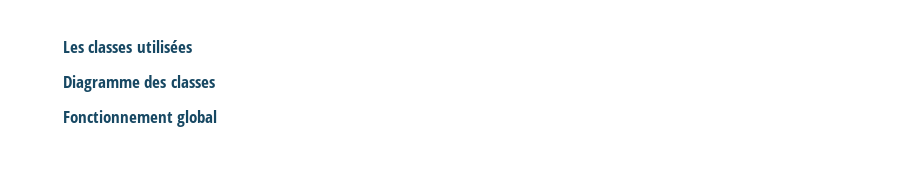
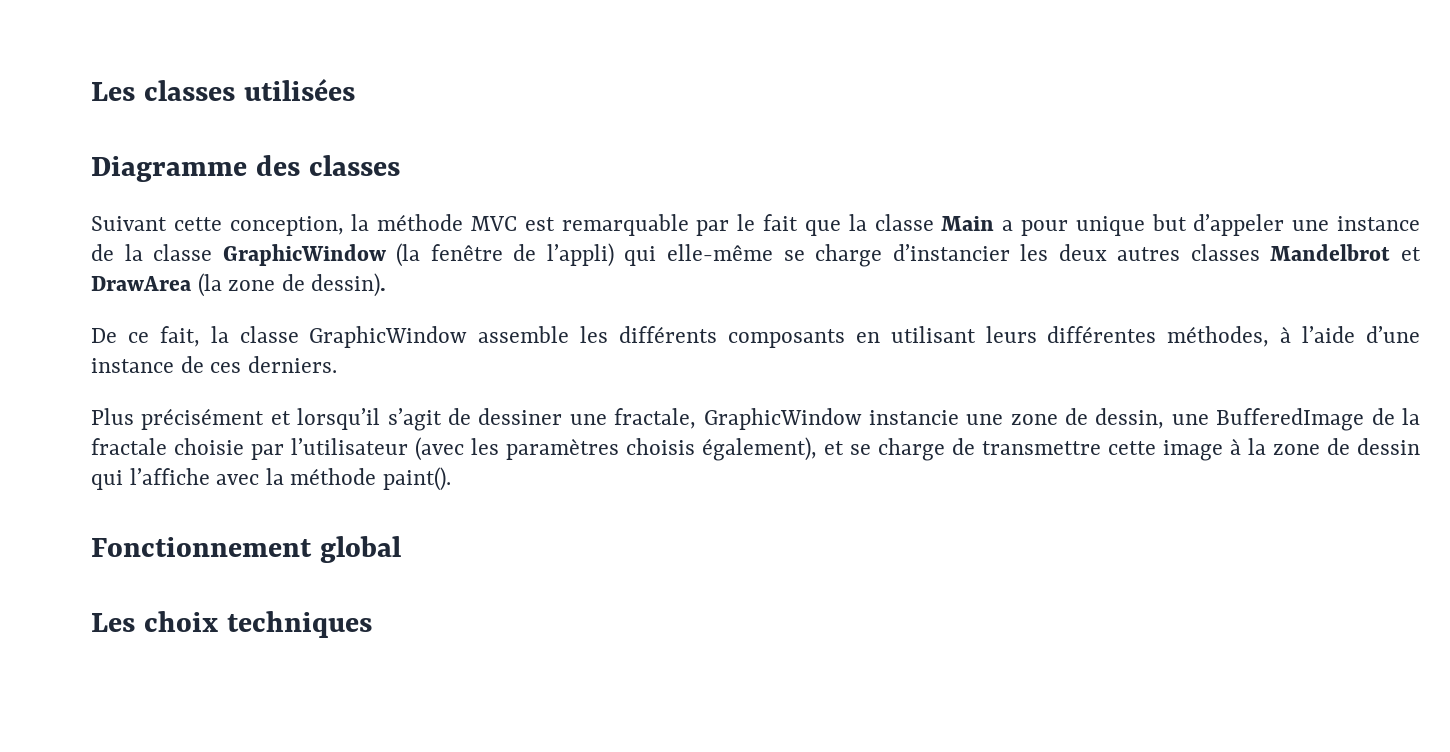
(215, 81) none -> [91,214,1421,236] [91,243,1422,267] [91,273,387,297] [91,326,1421,348] [91,356,337,373] [91,408,1421,431] [91,437,1420,461] [91,467,452,491] // Suivant cette conception, la méthode MVC est remarquable par le fait que la classe Main a pour unique but d’appeler une instance de la classe GraphicWindow (la fenêtre de l’appli) qui elle-même se charge d’instancier les deux autres classes Mandelbrot et DrawArea (la zone de dessin). // De ce fait, la classe GraphicWindow assemble les différents composants en utilisant leurs différentes méthodes, à l’aide d’une instance de ces derniers. // Plus précisément et lorsqu’il s’agit de dessiner une fractale, GraphicWindow instancie une zone de dessin, une BufferedImage de la fractale choisie par l’utilisateur (avec les paramètres choisis également), et se charge de transmettre cette image à la zone de dessin qui l’affiche avec la méthode paint().
(218, 118) none -> [91,611,372,638] // Les choix techniques

